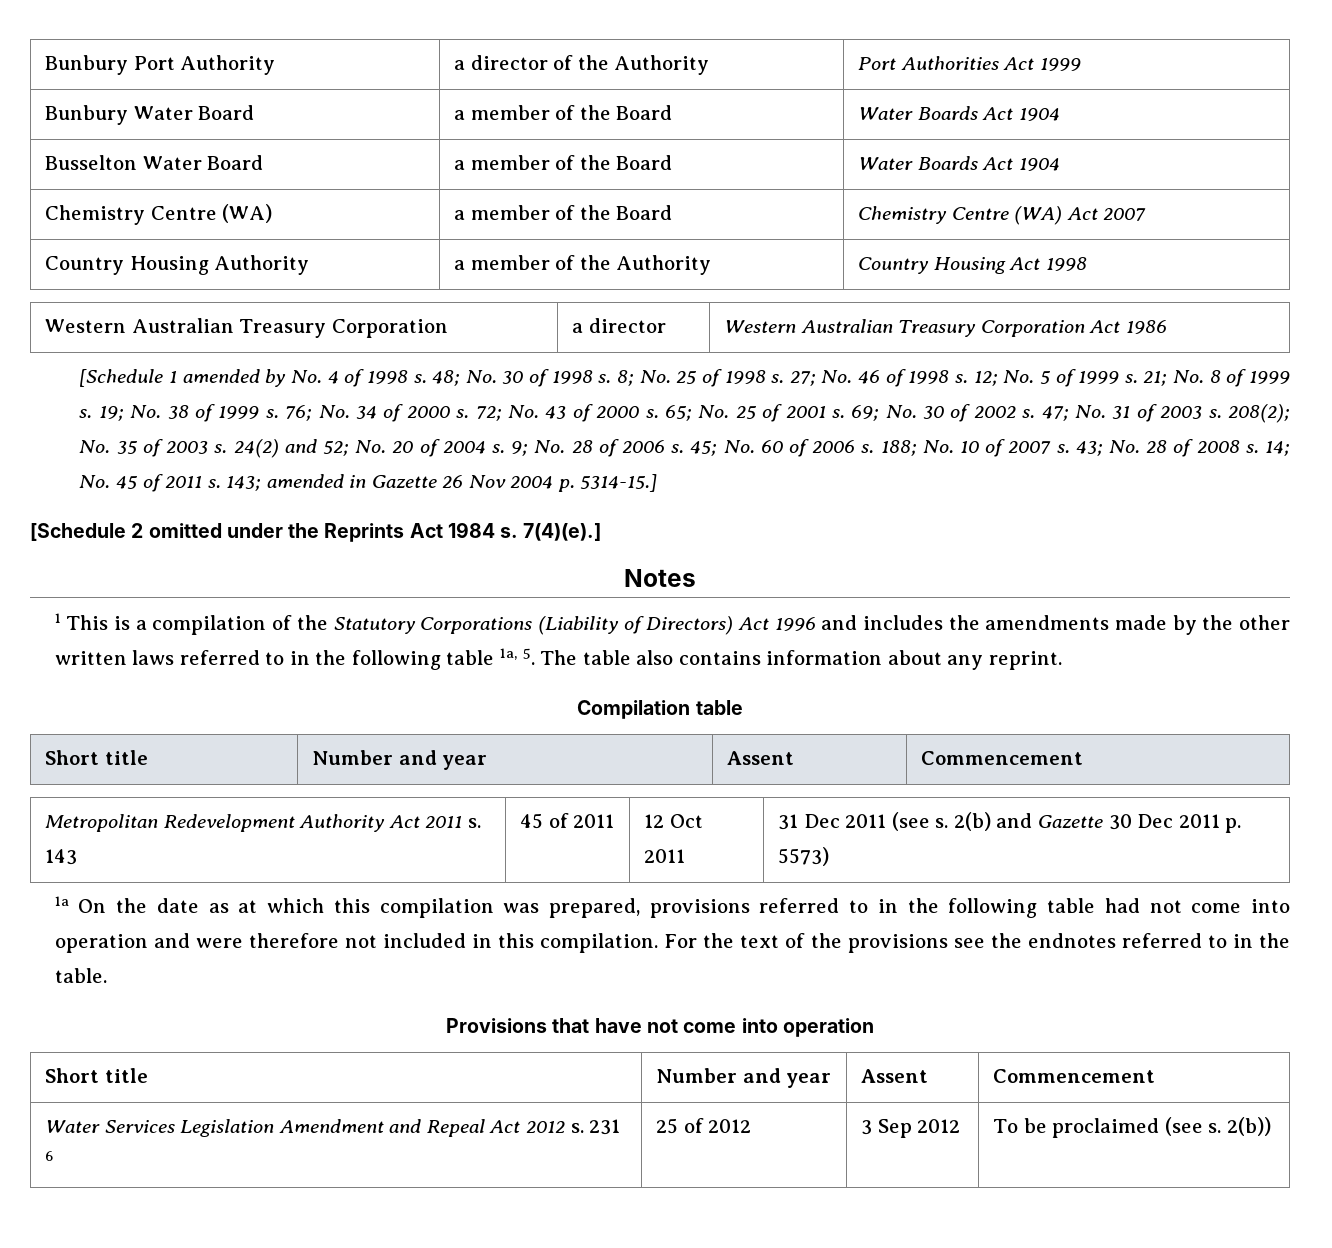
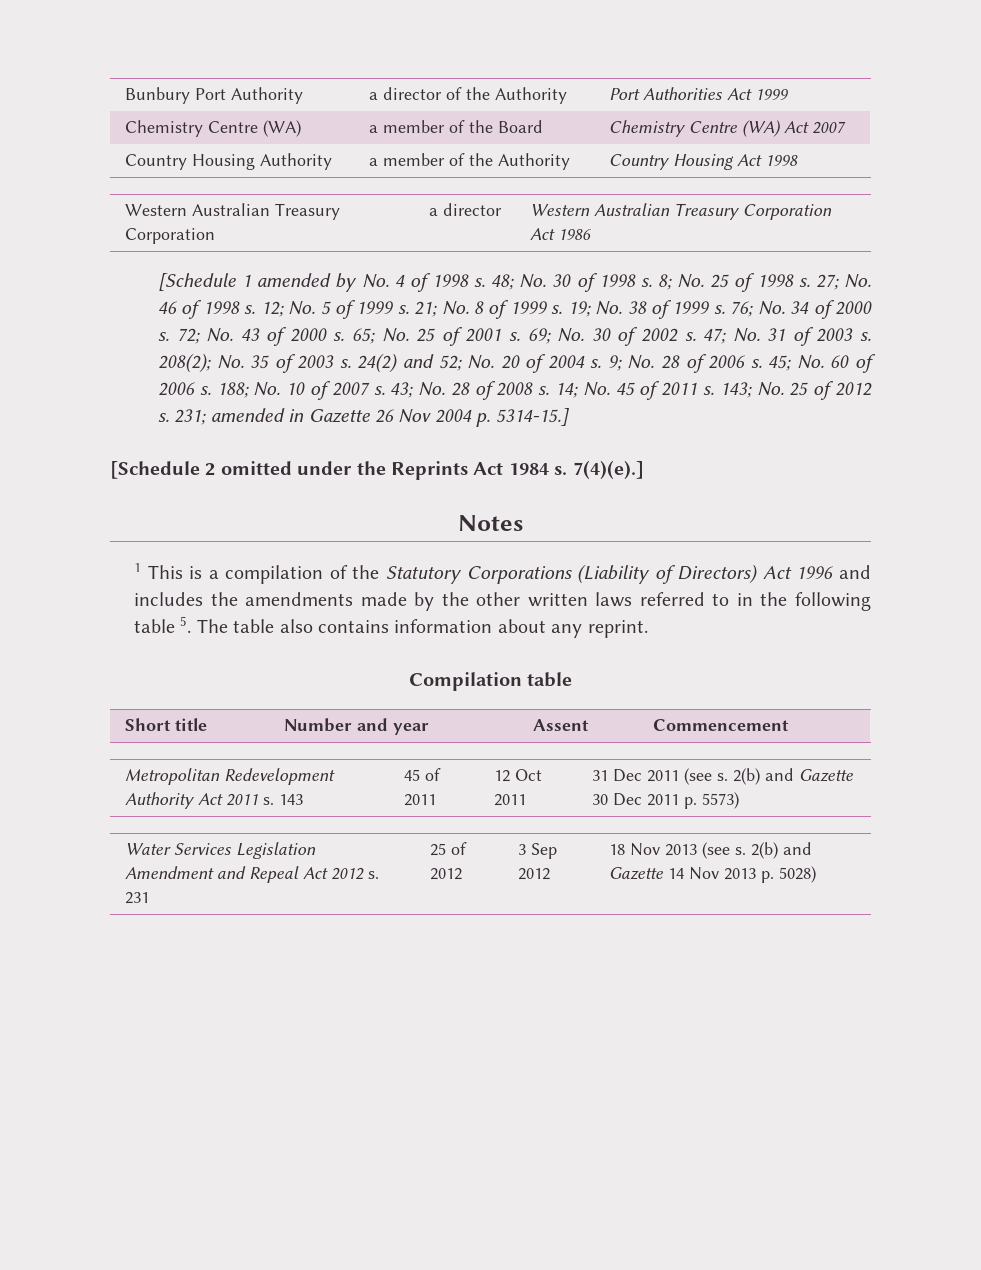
[45,105,255,125] [454,105,673,120] [858,106,1060,121] [45,155,264,170] [454,155,673,170] [858,156,1060,171] // Bunbury Water Board | a member of the Board | Water Boards Act 1904 // Busselton Water Board | a member of the Board | Water Boards Act 1904 -> (788, 94) none
(262, 483) none -> [756,381,872,400] [157,409,207,425] No. 25 of 2012 s. 231;
[500,648,518,660] 1a, -> (175, 626) none
[54,896,1290,918] [54,933,1290,953] [54,968,107,983] [446,1018,874,1037] [45,1068,148,1083] [656,1068,832,1088] [861,1069,929,1083] [993,1069,1156,1083] // 1a On the date as at which this compilation was prepared, provisions referred to in the following table had not come into operation and were therefore not included in this compilation. For the text of the provisions see the endnotes referred to in the table. // Provisions that have not come into operation // Short title | Number and year | Assent | Commencement -> (739, 800) none
[45,1151,54,1161] 6 -> (149, 898) none
[993,1117,1271,1138] To be proclaimed (see s. 2(b)) -> [608,842,812,859] [608,866,816,883] 18 Nov 2013 (see s. 2(b) and Gazette 14 Nov 2013 p. 5028)

